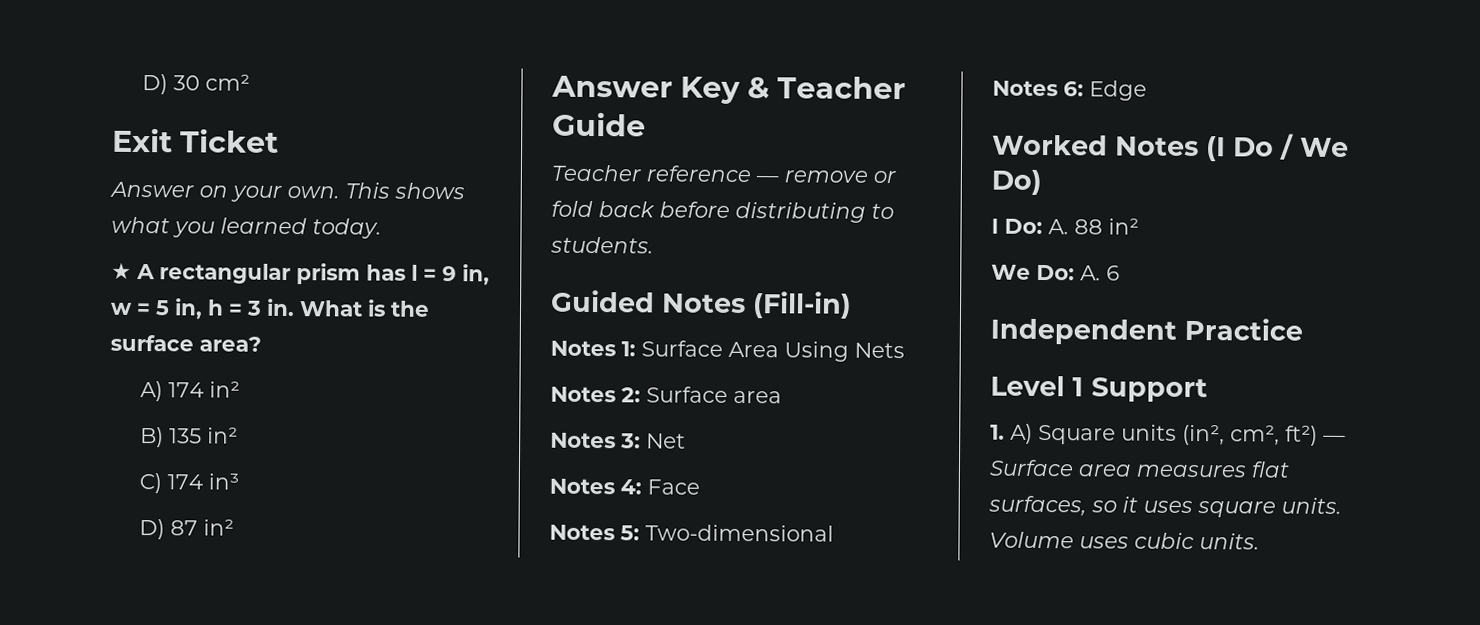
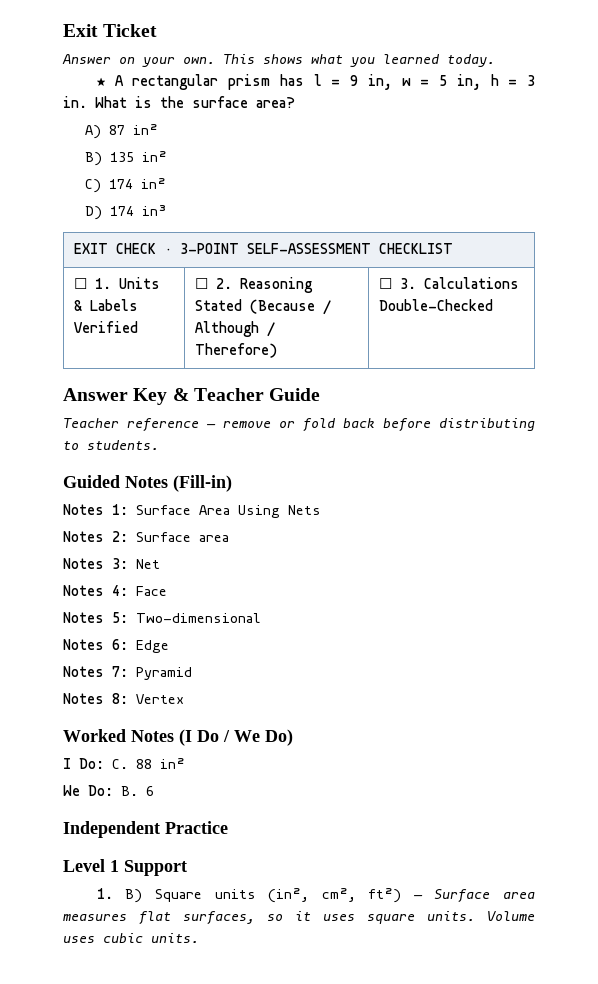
[141,74,250,95] D) 30 cm² // -> (63, 30) none
[167,382,204,398] 174 -> [108,125,125,135] 87
[207,473,239,490] [138,519,234,540] in³ // D) 87 in² -> [140,178,166,189] [84,205,167,220] [74,243,454,254] [74,277,161,289] [74,299,139,311] [74,321,139,333] [195,277,314,293] [195,299,332,315] [195,321,276,337] [195,343,278,358] [379,277,520,289] [379,299,494,311] in² // D) 174 in³ // EXIT CHECK · 3-POINT SELF-ASSESSMENT CHECKLIST // ☐ 1. Units & Labels Verified | ☐ 2. Reasoning Stated (Because / Although / Therefore) | ☐ 3. Calculations Double-Checked
(1147, 90) none -> [63,666,192,680] [63,693,184,704] // Notes 7: Pyramid // Notes 8: Vertex
[1048,219,1069,235] A. -> [112,759,128,769] C.
[1080,265,1101,281] A. -> [121,786,138,796] B.
[1010,423,1033,444] A) -> [125,889,143,903] B)

